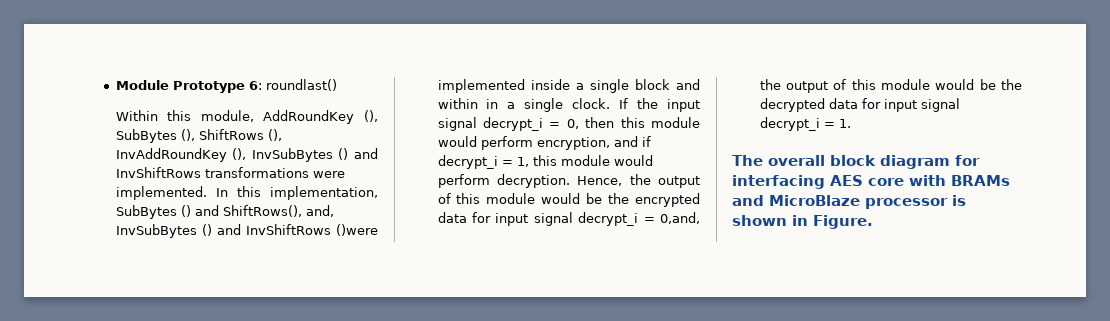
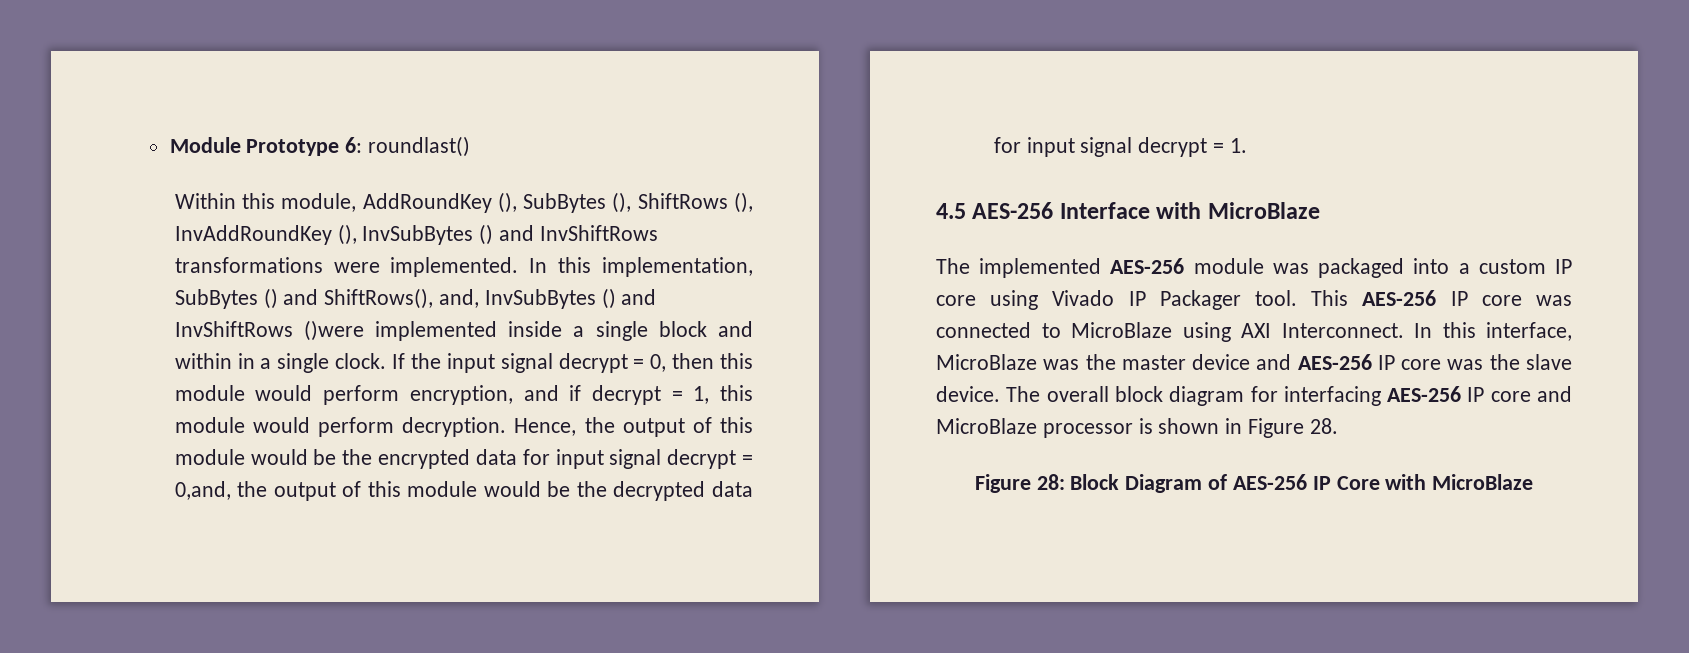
[482,117,543,131] decrypt_i -> [558,353,628,373] decrypt
[437,155,498,169] decrypt_i -> [591,385,661,405] decrypt
[578,212,639,226] decrypt_i -> [667,449,737,469] decrypt
[759,117,820,131] decrypt_i -> [1138,137,1208,157] decrypt
(851, 123) none -> [936,202,1320,219] [936,258,1572,278] [936,290,1572,310] [936,322,1572,342] [936,354,1572,370] [936,386,1000,402] 4.5 AES-256 Interface with MicroBlaze // The implemented AES-256 module was packaged into a custom IP core using Vivado IP Packager tool. This AES-256 IP core was connected to MicroBlaze using AXI Interconnect. In this interface, MicroBlaze was the master device and AES-256 IP core was the slave device.
[830,175,1010,186] AES core with BRAMs -> [1387,386,1531,402] AES-256 IP core
[813,215,873,229] Figure. -> [1248,418,1338,438] [974,474,1534,493] Figure 28. // Figure 28: Block Diagram of AES-256 IP Core with MicroBlaze

